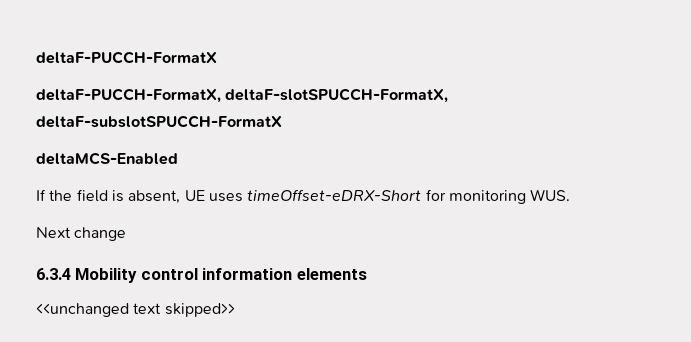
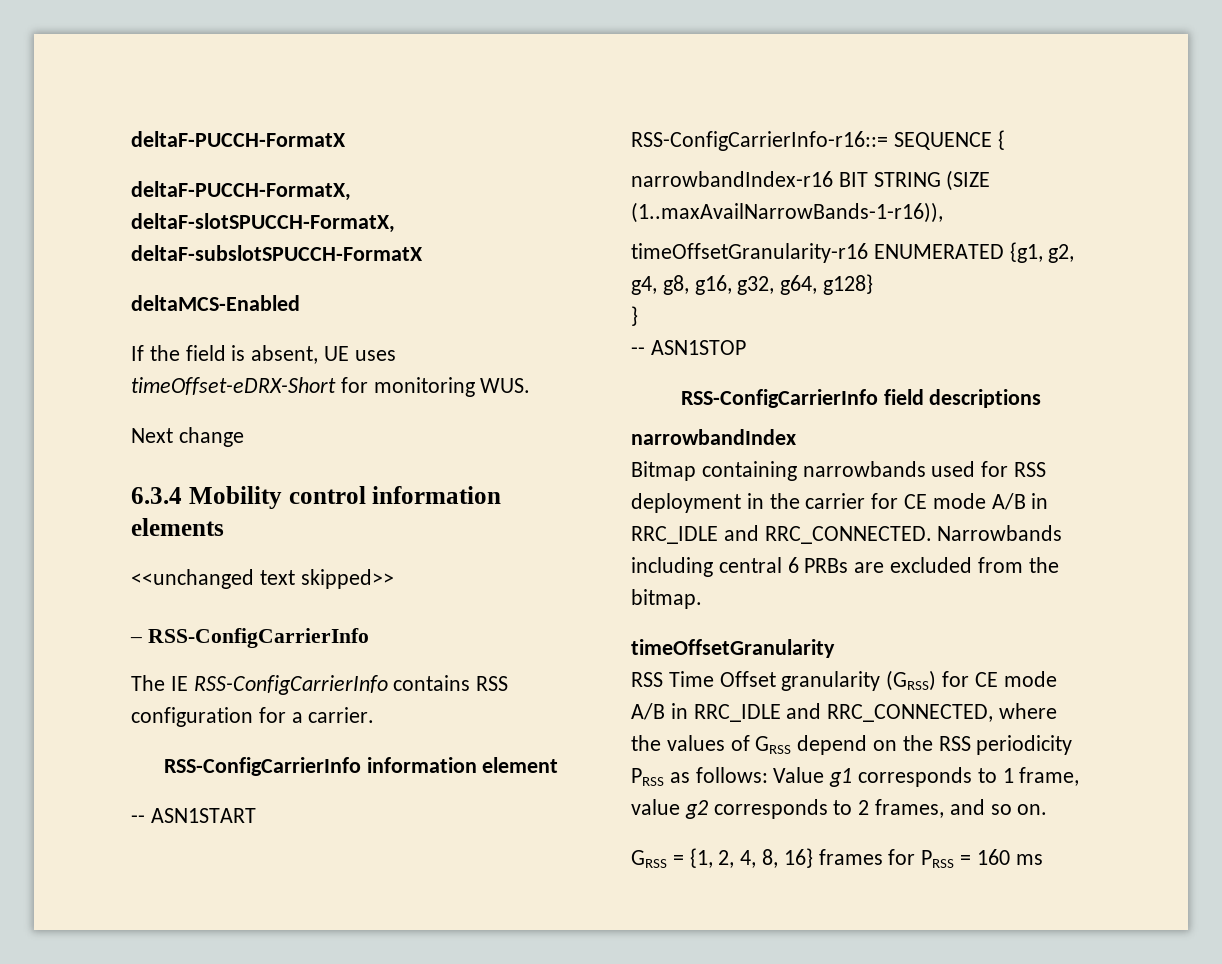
(235, 310) none -> [130,628,369,648] [131,675,509,695] [131,707,375,727] [163,757,559,776] [131,808,256,823] [631,130,1005,151] [631,170,991,191] [631,202,943,223] [631,242,1075,263] [631,274,874,295] [631,306,638,326] [631,340,746,355] [680,389,1042,408] [631,429,796,445] [631,461,1047,481] [631,493,1049,513] [631,525,1063,544] [631,557,1059,577] [631,589,702,609] [631,639,835,658] [631,670,1057,691] [631,703,1058,722] [631,735,1073,755] [631,767,1080,787] [631,799,1048,819] [631,848,1043,868] // – RSS-ConfigCarrierInfo // The IE RSS-ConfigCarrierInfo contains RSS configuration for a carrier. // RSS-ConfigCarrierInfo information element // -- ASN1START // RSS-ConfigCarrierInfo-r16::= SEQUENCE { // narrowbandIndex-r16 BIT STRING (SIZE (1..maxAvailNarrowBands-1-r16)), // timeOffsetGranularity-r16 ENUMERATED {g1, g2, g4, g8, g16, g32, g64, g128} // } // -- ASN1STOP // RSS-ConfigCarrierInfo field descriptions // narrowbandIndex // Bitmap containing narrowbands used for RSS deployment in the carrier for CE mode A/B in RRC_IDLE and RRC_CONNECTED. Narrowbands including central 6 PRBs are excluded from the bitmap. // timeOffsetGranularity // RSS Time Offset granularity (GRSS) for CE mode A/B in RRC_IDLE and RRC_CONNECTED, where the values of GRSS depend on the RSS periodicity PRSS as follows: Value g1 corresponds to 1 frame, value g2 corresponds to 2 frames, and so on. // GRSS = {1, 2, 4, 8, 16} frames for PRSS = 160 ms

